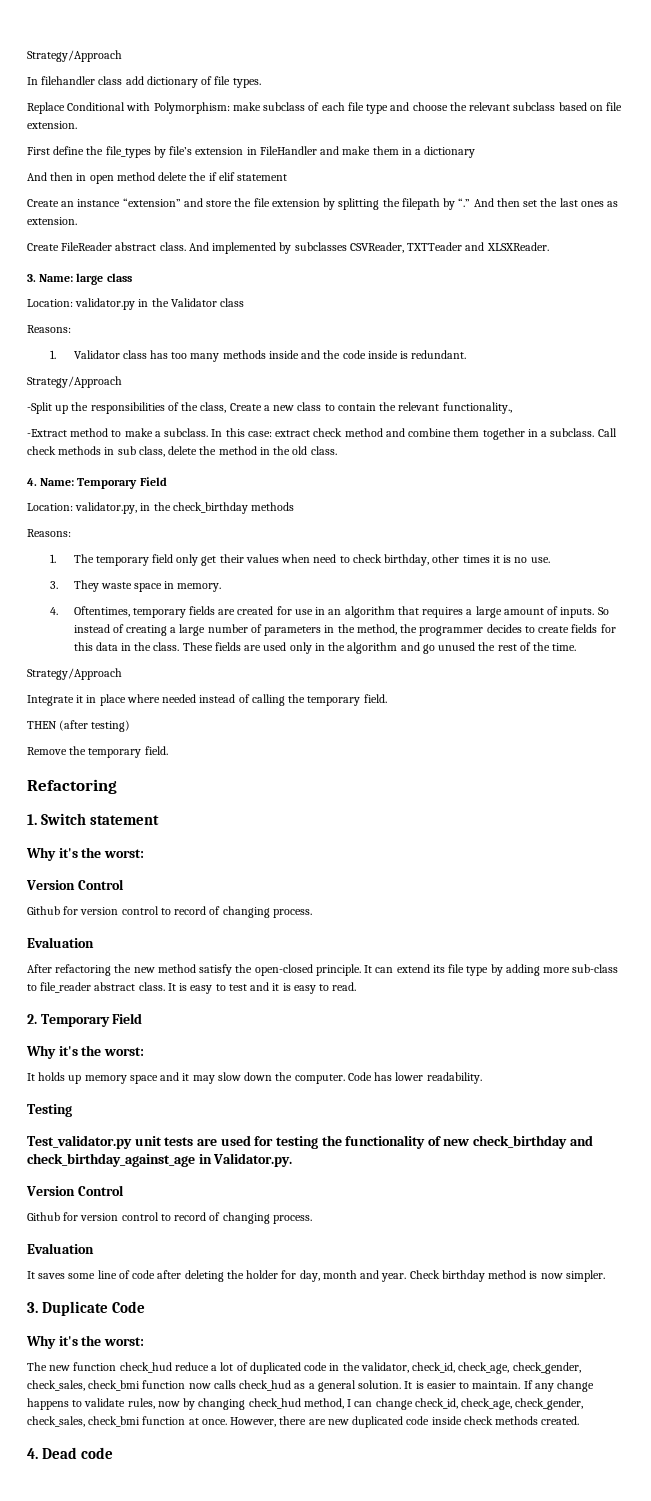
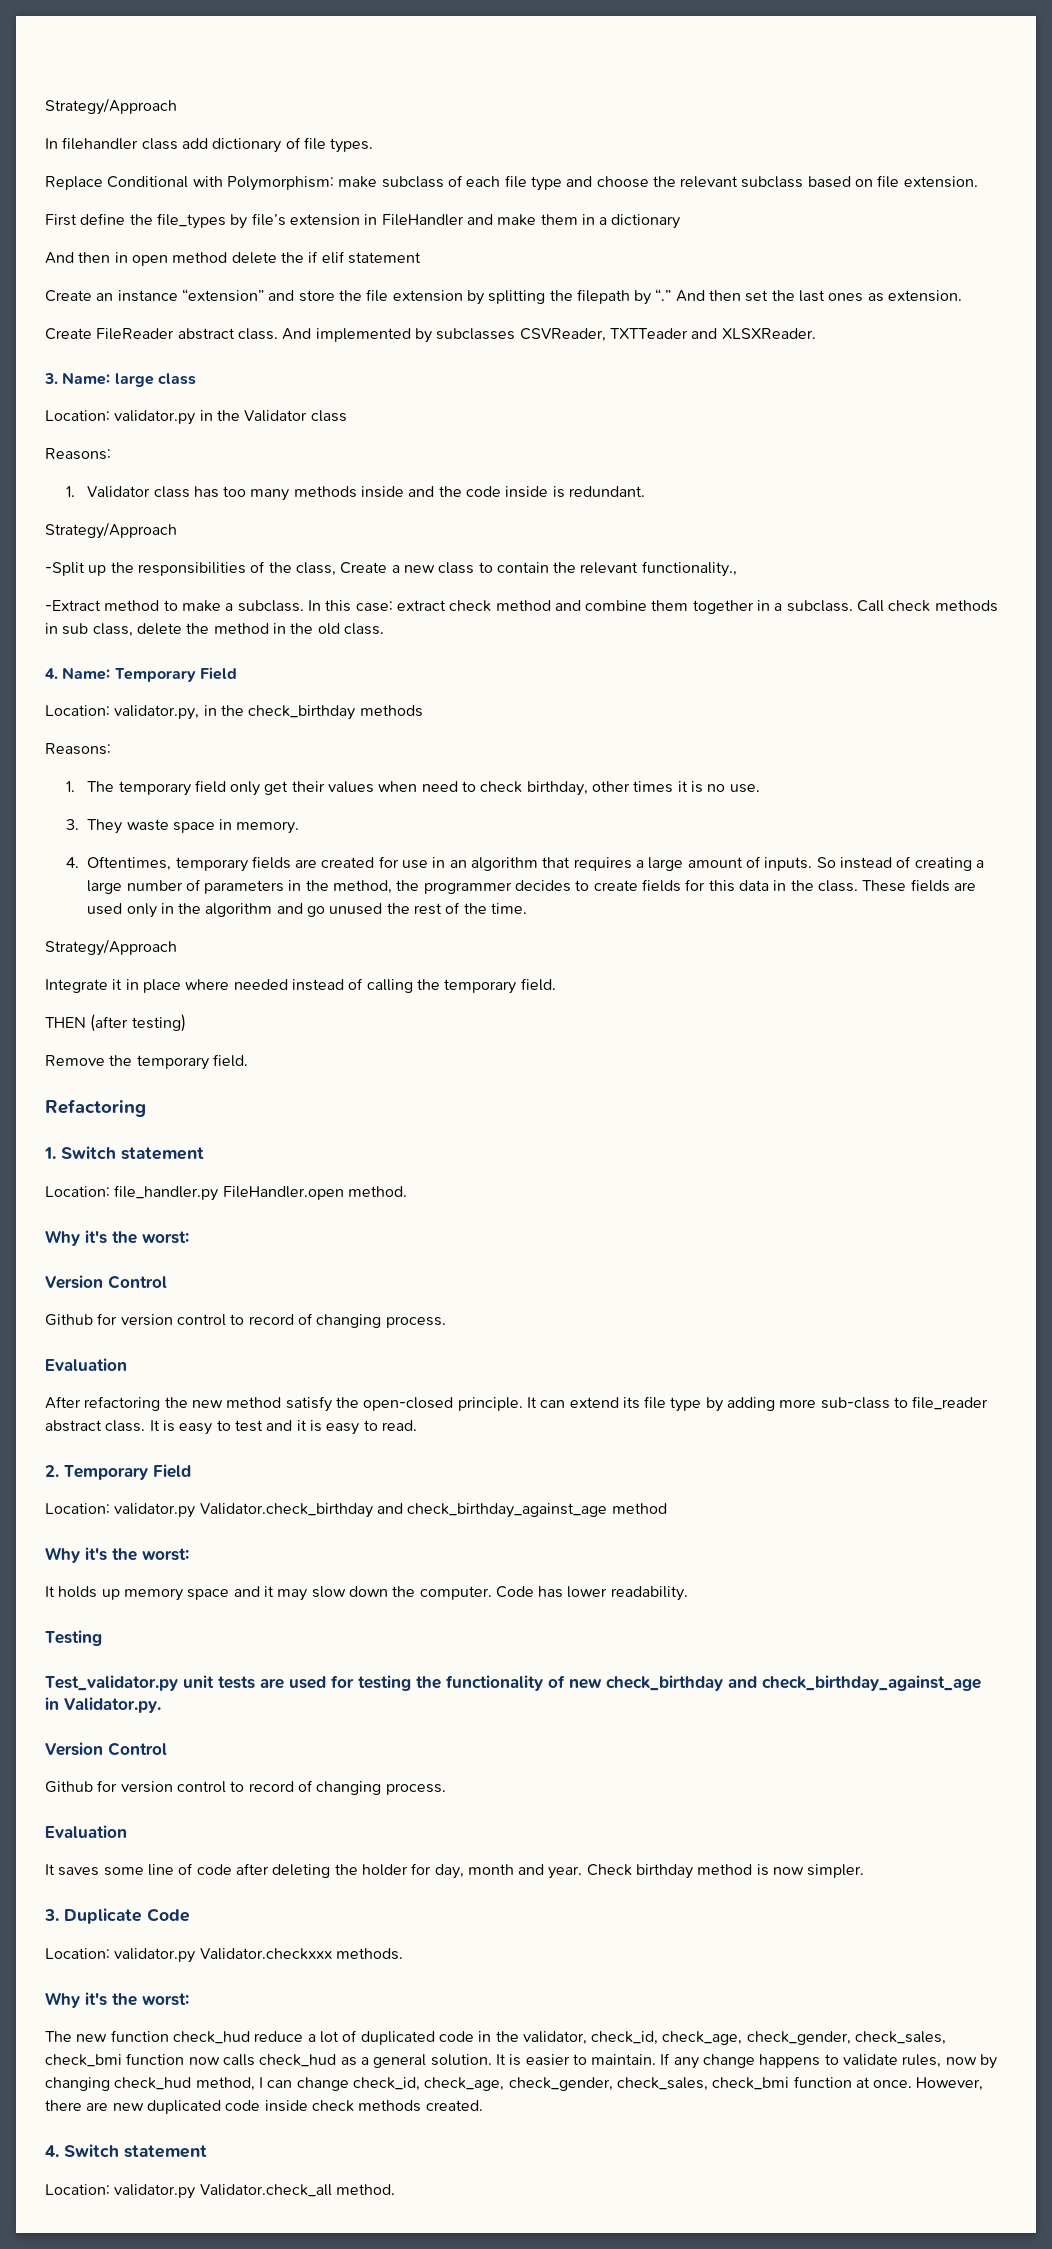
(160, 820) none -> [45,1185,407,1201] // Location: file_handler.py FileHandler.open method.
(143, 1018) none -> [45,1503,667,1518] // Location: validator.py Validator.check_birthday and check_birthday_against_age method
(146, 1307) none -> [45,1948,403,1963] // Location: validator.py Validator.checkxxx methods.
[42,1447,114,1459] Dead code -> [64,2144,207,2158] [45,2184,395,2199] Switch statement // Location: validator.py Validator.check_all method.

